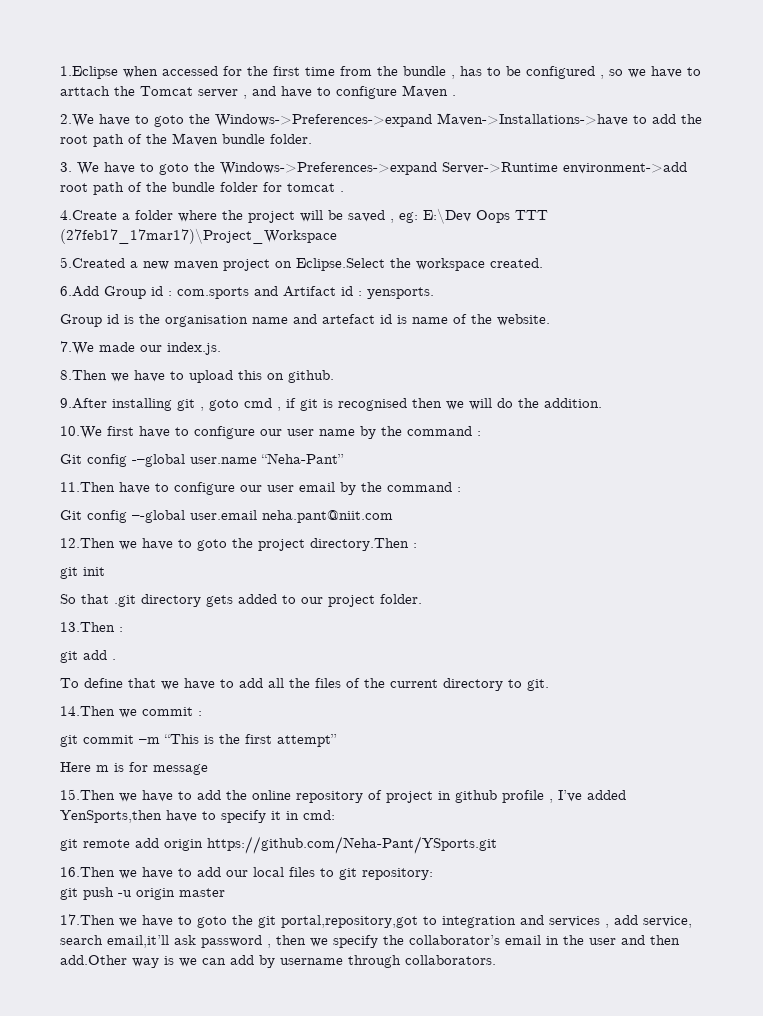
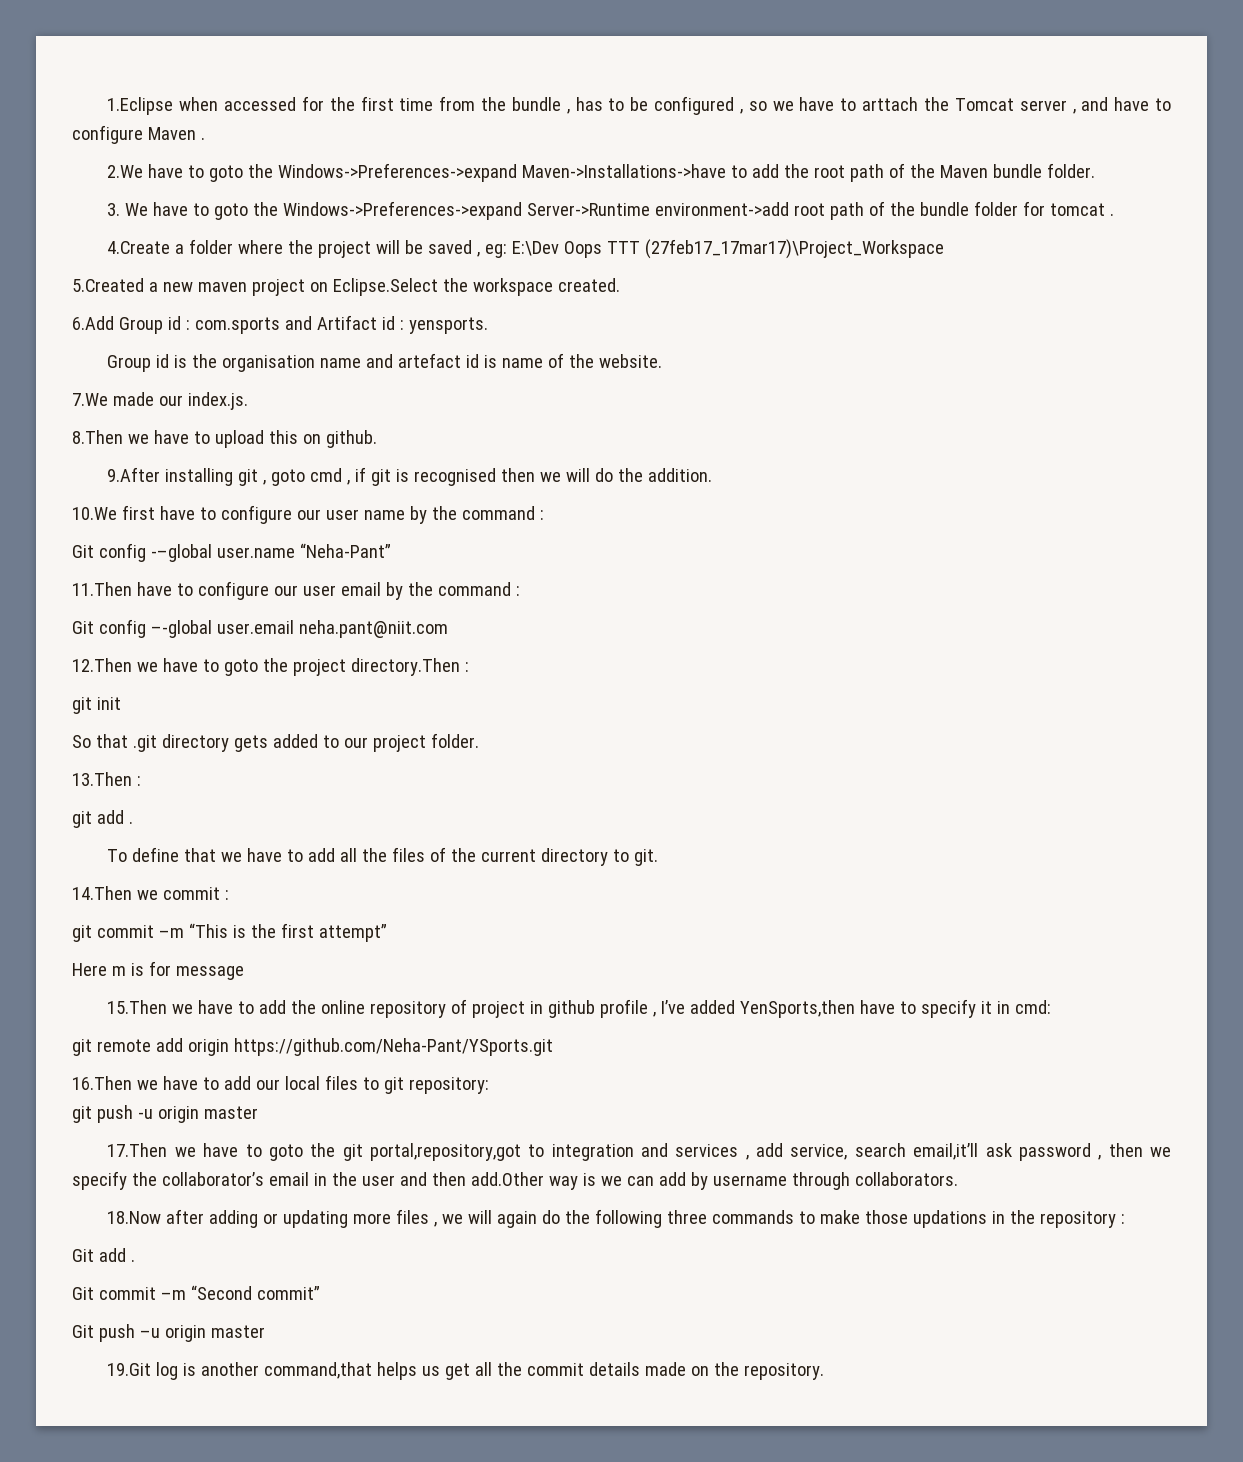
(496, 960) none -> [107,1209,1126,1228] [72,1248,135,1262] [72,1285,320,1300] [72,1324,265,1342] [107,1362,825,1380] // 18.Now after adding or updating more files , we will again do the following three commands to make those updations in the repository : // Git add . // Git commit –m “Second commit” // Git push –u origin master // 19.Git log is another command,that helps us get all the commit details made on the repository.

